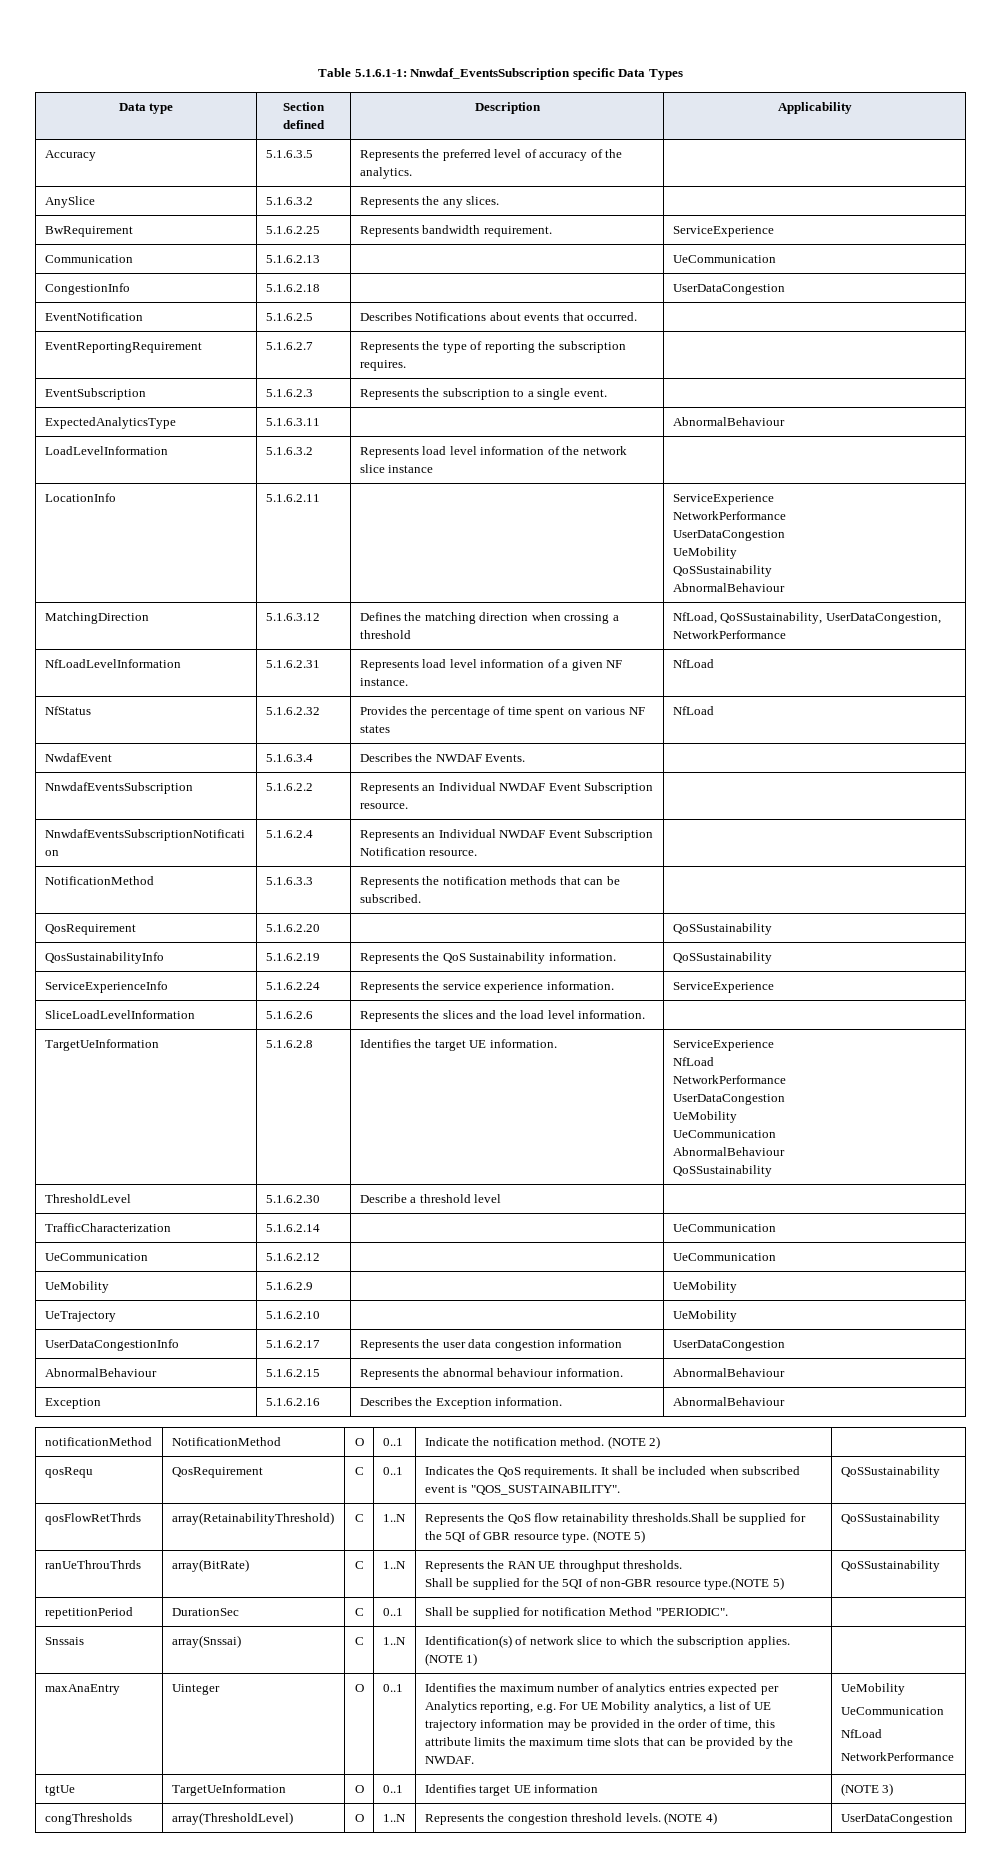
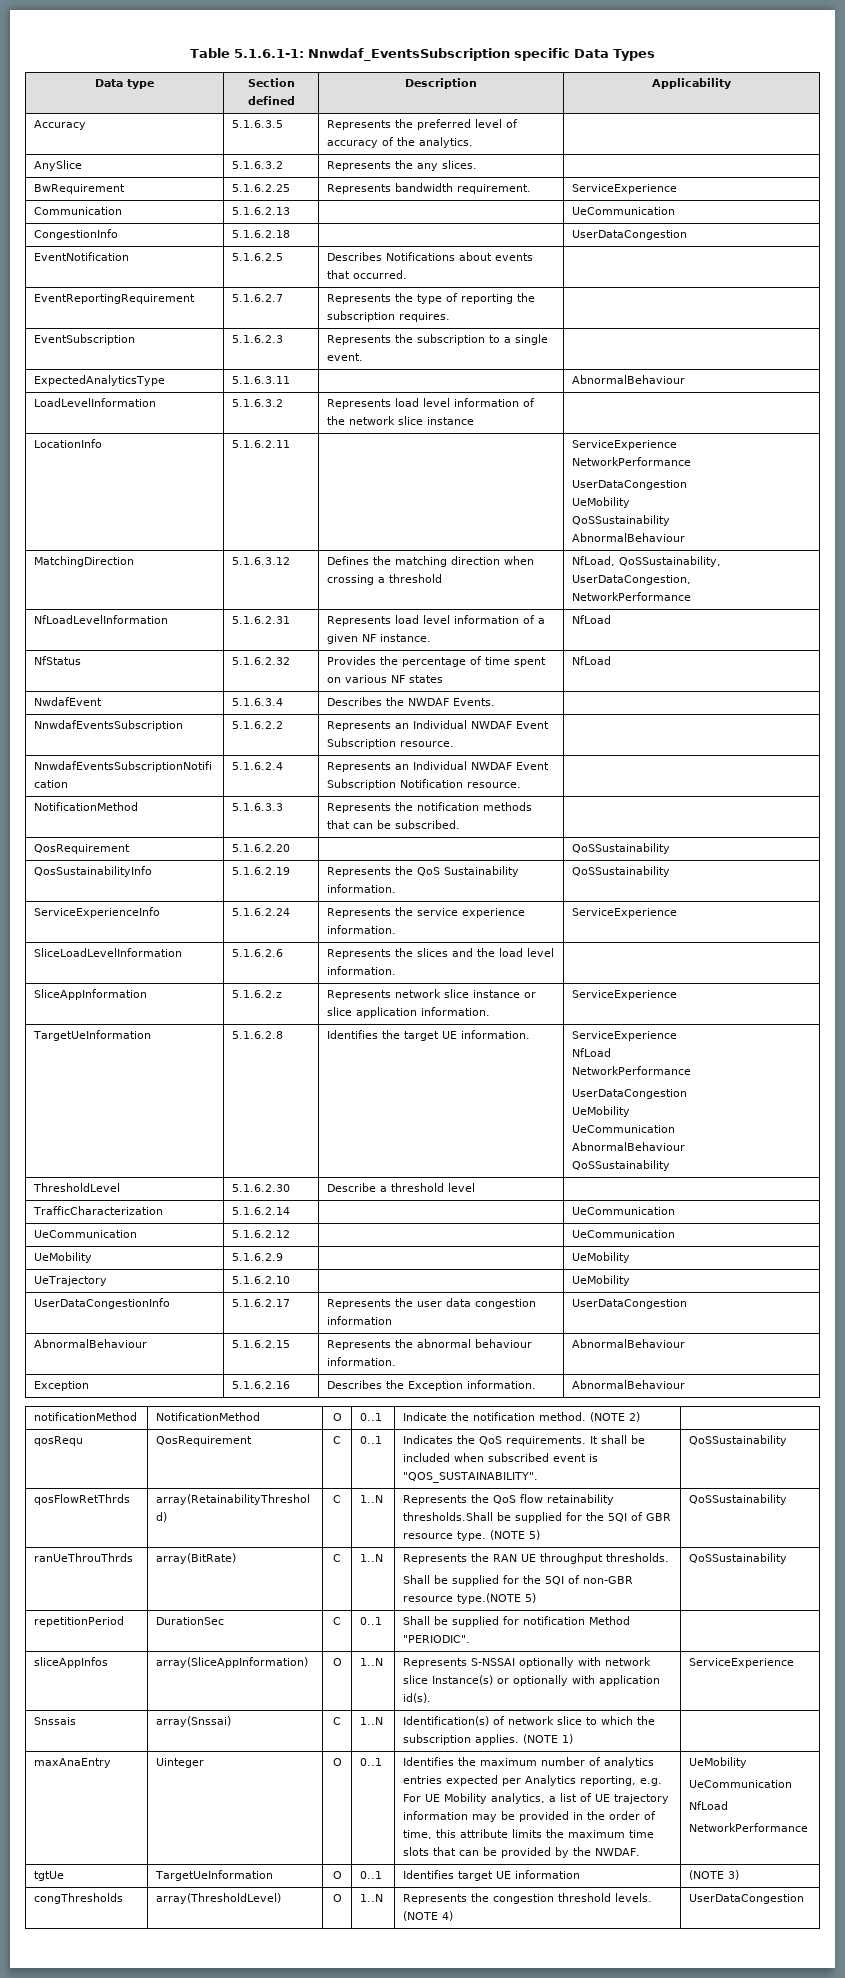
(646, 1014) none -> [34,989,148,1000] [232,990,283,998] [327,989,537,1000] [327,1007,491,1018] [572,990,678,1000] // SliceAppInformation | 5.1.6.2.z | Represents network slice instance or slice application information. | ServiceExperience
(728, 1612) none -> [34,1657,109,1668] [156,1657,309,1668] [332,1658,342,1666] [360,1658,384,1666] [403,1657,652,1668] [403,1675,661,1686] [403,1693,432,1703] [689,1658,795,1668] // sliceAppInfos | array(SliceAppInformation) | O | 1..N | Represents S-NSSAI optionally with network slice Instance(s) or optionally with application id(s). | ServiceExperience

